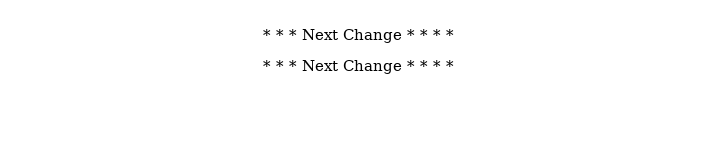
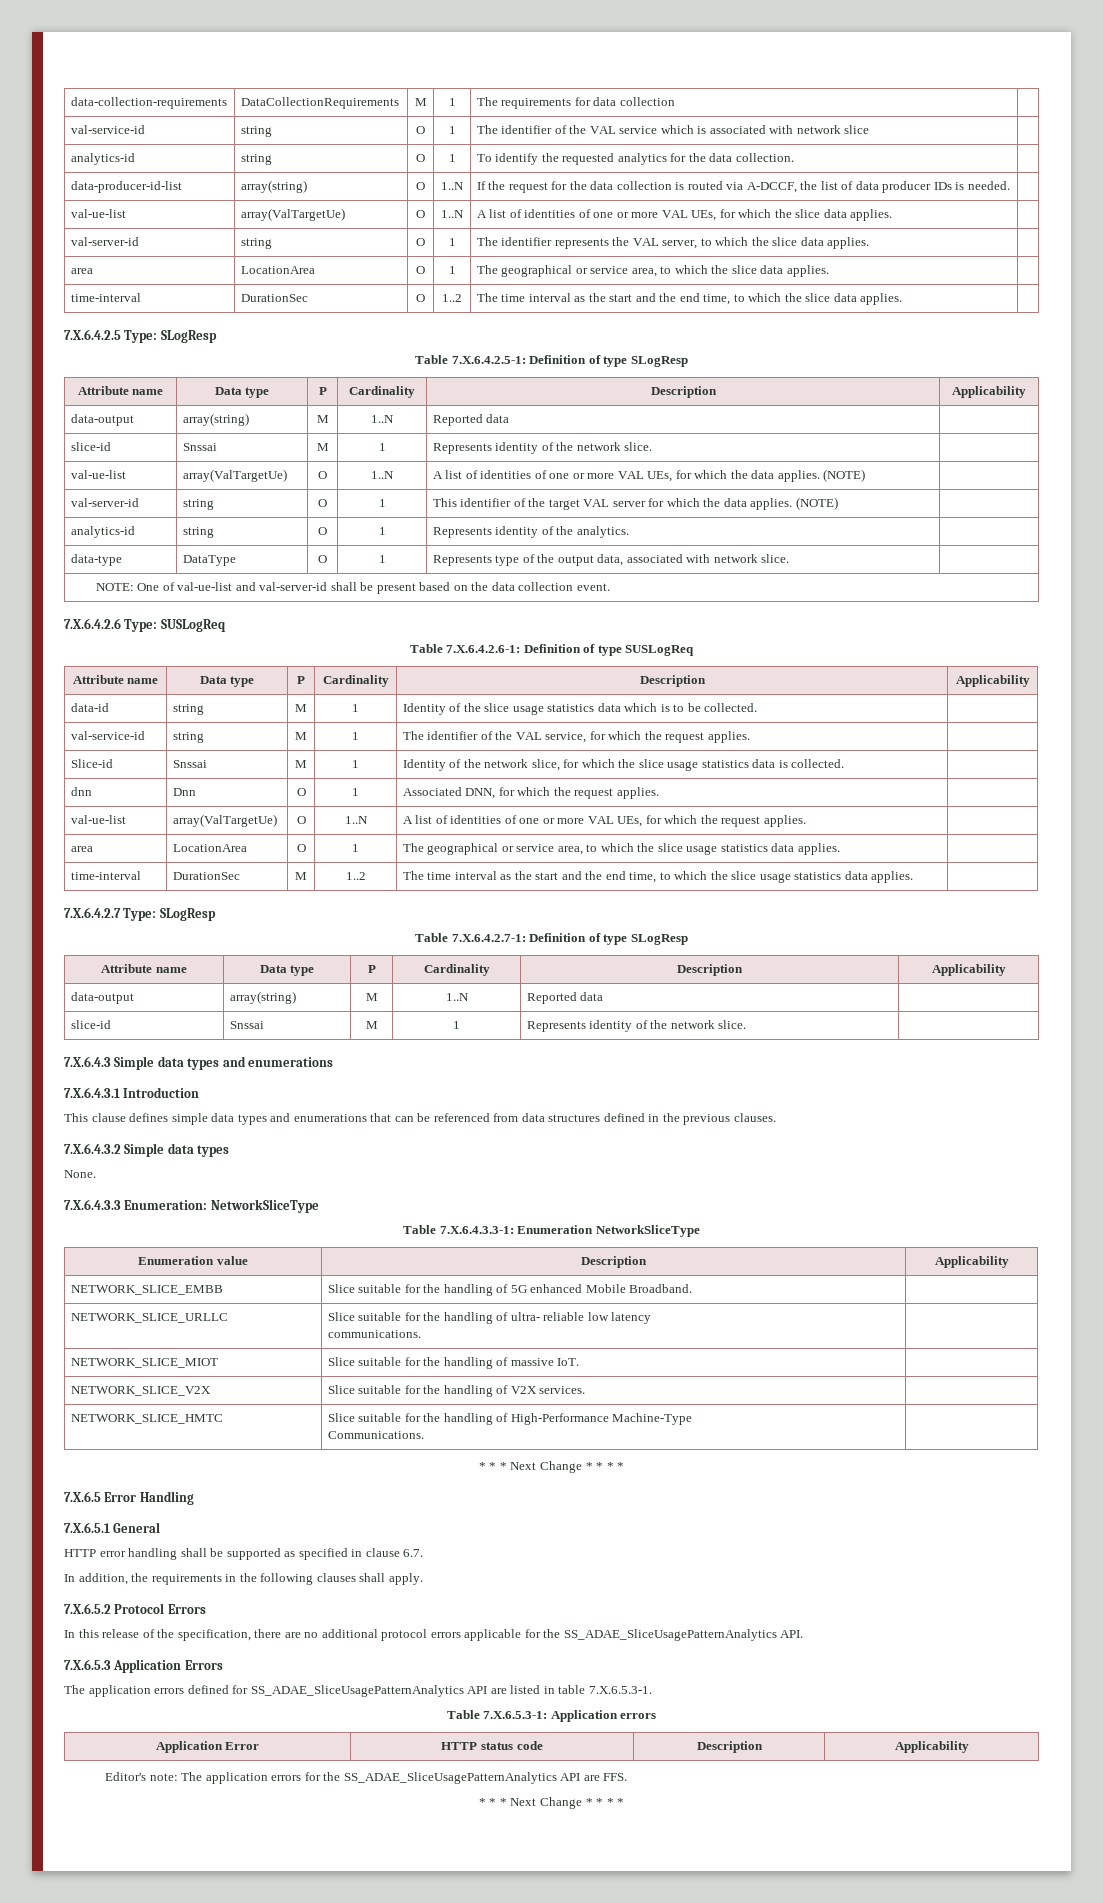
[263,29,454,43] * * * Next Change * * * * -> [70,97,227,109] [240,97,399,109] [414,98,427,106] [448,98,456,106] [476,97,675,109] [70,125,145,134] [240,126,272,137] [416,126,425,134] [448,126,456,134] [476,125,870,134] [70,153,135,165] [240,154,272,165] [416,154,425,162] [448,154,456,162] [476,153,794,165] [70,181,182,193] [240,180,307,193] [416,182,425,190] [441,182,464,190] [476,181,1010,193] [70,209,126,218] [240,208,345,221] [416,210,425,218] [441,210,464,218] [476,209,893,221] [70,237,139,246] [240,238,272,249] [416,238,425,246] [448,238,456,246] [476,237,870,249] [70,268,93,274] [240,266,315,274] [416,266,425,274] [448,266,456,274] [476,265,829,277] [70,293,141,302] [240,294,308,302] [416,294,425,302] [442,294,462,302] [476,293,903,305] [64,329,217,343] [415,355,688,367] [77,386,164,395] [214,387,270,398] [318,387,327,395] [349,386,415,398] [650,386,717,398] [952,386,1026,398] [70,414,134,426] [182,413,249,426] [316,415,329,423] [371,415,394,423] [432,414,510,426] [70,442,111,451] [182,443,217,451] [316,443,329,451] [378,443,386,451] [432,442,653,454] [70,470,126,479] [182,469,287,482] [318,471,327,479] [371,471,394,479] [432,469,866,482] [70,498,139,507] [182,499,214,510] [318,499,327,507] [378,499,386,507] [432,497,838,510] [70,526,135,538] [182,527,214,538] [318,527,327,535] [378,527,386,535] [432,526,629,538] [70,554,122,566] [182,555,236,566] [318,555,327,563] [378,555,386,563] [432,554,790,566] [95,582,610,594] [64,618,225,632] [409,644,695,656] [72,675,159,684] [199,676,255,687] [297,676,305,684] [322,675,389,687] [639,675,706,687] [955,675,1030,687] [70,703,109,712] [172,704,204,715] [295,704,307,712] [352,704,359,712] [402,703,758,715] [70,731,145,740] [172,732,204,743] [295,732,307,740] [352,732,359,740] [402,731,750,743] [70,759,113,768] [172,760,207,768] [295,760,307,768] [352,760,359,768] [402,759,845,771] [70,787,92,796] [172,788,196,796] [296,788,306,796] [352,788,359,796] [402,787,659,799] [70,815,126,824] [172,814,277,827] [296,816,306,824] [344,816,368,824] [402,815,806,827] [70,846,93,852] [172,844,247,852] [296,844,306,852] [352,844,359,852] [402,843,840,855] [70,871,141,880] [172,872,240,880] [295,872,307,880] [345,872,366,880] [402,871,914,883] [64,907,216,921] [415,933,688,945] [101,964,187,973] [259,965,315,976] [367,965,376,973] [423,964,490,976] [677,964,743,976] [931,964,1006,976] [70,992,134,1004] [229,991,296,1004] [365,993,378,1001] [445,993,469,1001] [526,992,604,1004] [70,1020,111,1029] [229,1021,264,1029] [365,1021,378,1029] [453,1021,460,1029] [526,1020,747,1032] [64,1056,333,1070] [64,1087,200,1098] [64,1113,776,1125] [64,1143,230,1157] [64,1170,96,1178] [64,1199,319,1213] [403,1225,700,1237] [138,1256,248,1265] [581,1256,647,1268] [934,1256,1009,1268] [70,1285,223,1295] [327,1284,693,1296] [70,1313,228,1323] [327,1312,652,1324] [327,1330,421,1338] [70,1358,218,1368] [327,1357,580,1369] [70,1386,211,1396] [327,1385,586,1397] [70,1414,223,1424] [327,1413,693,1425] [327,1431,424,1439] [478,1461,625,1473] [64,1491,194,1505] [64,1522,161,1533] [64,1548,424,1560] [64,1573,423,1585] [64,1603,206,1614] [64,1629,804,1641] [64,1659,223,1673] [64,1685,652,1697] [446,1710,657,1722] [155,1741,260,1753] [441,1741,543,1750] [696,1741,763,1753] [894,1741,969,1753] [105,1772,628,1784] data-collection-requirements | DataCollectionRequirements | M | 1 | The requirements for data collection | // val-service-id | string | O | 1 | The identifier of the VAL service which is associated with network slice | // analytics-id | string | O | 1 | To identify the requested analytics for the data collection. | // data-producer-id-list | array(string) | O | 1..N | If the request for the data collection is routed via A-DCCF, the list of data producer IDs is needed. | // val-ue-list | array(ValTargetUe) | O | 1..N | A list of identities of one or more VAL UEs, for which the slice data applies. | // val-server-id | string | O | 1 | The identifier represents the VAL server, to which the slice data applies. | // area | LocationArea | O | 1 | The geographical or service area, to which the slice data applies. | // time-interval | DurationSec | O | 1..2 | The time interval as the start and the end time, to which the slice data applies. | // 7.X.6.4.2.5 Type: SLogResp // Table 7.X.6.4.2.5-1: Definition of type SLogResp // Attribute name | Data type | P | Cardinality | Description | Applicability // data-output | array(string) | M | 1..N | Reported data | // slice-id | Snssai | M | 1 | Represents identity of the network slice. | // val-ue-list | array(ValTargetUe) | O | 1..N | A list of identities of one or more VAL UEs, for which the data applies. (NOTE) | // val-server-id | string | O | 1 | This identifier of the target VAL server for which the data applies. (NOTE) | // analytics-id | string | O | 1 | Represents identity of the analytics. | // data-type | DataType | O | 1 | Represents type of the output data, associated with network slice. | // NOTE: One of val-ue-list and val-server-id shall be present based on the data collection event. // 7.X.6.4.2.6 Type: SUSLogReq // Table 7.X.6.4.2.6-1: Definition of type SUSLogReq // Attribute name | Data type | P | Cardinality | Description | Applicability // data-id | string | M | 1 | Identity of the slice usage statistics data which is to be collected. | // val-service-id | string | M | 1 | The identifier of the VAL service, for which the request applies. | // Slice-id | Snssai | M | 1 | Identity of the network slice, for which the slice usage statistics data is collected. | // dnn | Dnn | O | 1 | Associated DNN, for which the request applies. | // val-ue-list | array(ValTargetUe) | O | 1..N | A list of identities of one or more VAL UEs, for which the request applies. | // area | LocationArea | O | 1 | The geographical or service area, to which the slice usage statistics data applies. | // time-interval | DurationSec | M | 1..2 | The time interval as the start and the end time, to which the slice usage statistics data applies. | // 7.X.6.4.2.7 Type: SLogResp // Table 7.X.6.4.2.7-1: Definition of type SLogResp // Attribute name | Data type | P | Cardinality | Description | Applicability // data-output | array(string) | M | 1..N | Reported data | // slice-id | Snssai | M | 1 | Represents identity of the network slice. | // 7.X.6.4.3 Simple data types and enumerations // 7.X.6.4.3.1 Introduction // This clause defines simple data types and enumerations that can be referenced from data structures defined in the previous clauses. // 7.X.6.4.3.2 Simple data types // None. // 7.X.6.4.3.3 Enumeration: NetworkSliceType // Table 7.X.6.4.3.3-1: Enumeration NetworkSliceType // Enumeration value | Description | Applicability // NETWORK_SLICE_EMBB | Slice suitable for the handling of 5G enhanced Mobile Broadband. | // NETWORK_SLICE_URLLC | Slice suitable for the handling of ultra- reliable low latency // communications. | // NETWORK_SLICE_MIOT | Slice suitable for the handling of massive IoT. | // NETWORK_SLICE_V2X | Slice suitable for the handling of V2X services. | // NETWORK_SLICE_HMTC | Slice suitable for the handling of High-Performance Machine-Type // Communications. | // * * * Next Change * * * * // 7.X.6.5 Error Handling // 7.X.6.5.1 General // HTTP error handling shall be supported as specified in clause 6.7. // In addition, the requirements in the following clauses shall apply. // 7.X.6.5.2 Protocol Errors // In this release of the specification, there are no additional protocol errors applicable for the SS_ADAE_SliceUsagePatternAnalytics API. // 7.X.6.5.3 Application Errors // The application errors defined for SS_ADAE_SliceUsagePatternAnalytics API are listed in table 7.X.6.5.3-1. // Table 7.X.6.5.3-1: Application errors // Application Error | HTTP status code | Description | Applicability // Editor's note: The application errors for the SS_ADAE_SliceUsagePatternAnalytics API are FFS.

